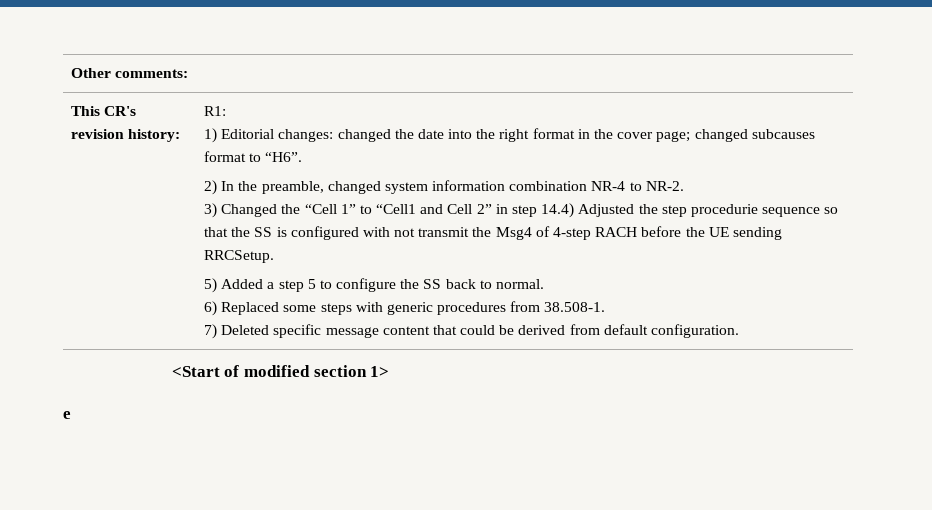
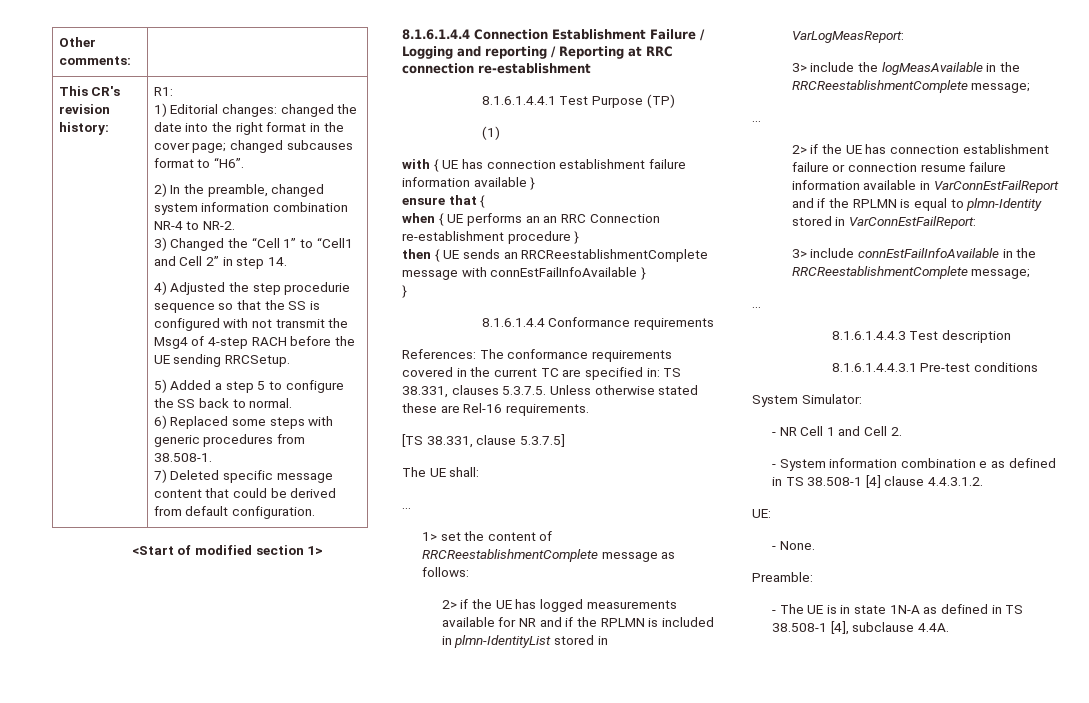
[541,203,575,218] 14.4) -> [267,257,287,266] [153,281,167,295] 14. // 4)
[63,411,71,419] e -> [402,29,705,41] [402,46,673,59] [402,63,591,74] [481,94,675,108] [481,126,500,140] [402,159,686,172] [402,177,536,190] [402,195,486,208] [402,213,660,226] [402,231,580,244] [402,249,709,262] [402,267,646,280] [402,285,407,298] [481,317,714,330] [402,349,672,362] [402,367,682,380] [402,385,699,398] [402,403,589,416] [402,434,565,448] [402,467,480,477] [402,508,411,509] [421,531,553,541] [421,549,676,562] [421,567,469,577] [441,599,677,612] [441,617,714,627] [441,635,608,648] [791,31,904,43] [791,62,1021,75] [791,80,1031,93] [752,121,761,122] [791,144,1049,154] [791,162,1007,172] [791,180,1059,193] [791,198,1043,211] [791,216,977,229] [791,248,1037,258] [791,266,1031,279] [752,307,761,308] [831,330,1011,343] [831,362,1038,372] [752,394,862,407] [771,426,902,436] [771,458,1056,471] [771,475,984,488] [752,509,771,518] [771,541,815,550] [752,572,813,582] [771,604,1024,614] [771,621,949,635] 8.1.6.1.4.4 Connection Establishment Failure / Logging and reporting / Reporting at RRC connection re-establishment // 8.1.6.1.4.4.1 Test Purpose (TP) // (1) // with { UE has connection establishment failure information available } // ensure that { // when { UE performs an an RRC Connection re-establishment procedure } // then { UE sends an RRCReestablishmentComplete message with connEstFailInfoAvailable } // } // 8.1.6.1.4.4 Conformance requirements // References: The conformance requirements covered in the current TC are specified in: TS 38.331, clauses 5.3.7.5. Unless otherwise stated these are Rel-16 requirements. // [TS 38.331, clause 5.3.7.5] // The UE shall: // … // 1> set the content of RRCReestablishmentComplete message as follows: // 2> if the UE has logged measurements available for NR and if the RPLMN is included in plmn-IdentityList stored in VarLogMeasReport: // 3> include the logMeasAvailable in the RRCReestablishmentComplete message; // … // 2> if the UE has connection establishment failure or connection resume failure information available in VarConnEstFailReport and if the RPLMN is equal to plmn-Identity stored in VarConnEstFailReport: // 3> include connEstFailInfoAvailable in the RRCReestablishmentComplete message; // … // 8.1.6.1.4.4.3 Test description // 8.1.6.1.4.4.3.1 Pre-test conditions // System Simulator: // - NR Cell 1 and Cell 2. // - System information combination e as defined in TS 38.508-1 [4] clause 4.4.3.1.2. // UE: // - None. // Preamble: // - The UE is in state 1N-A as defined in TS 38.508-1 [4], subclause 4.4A.

